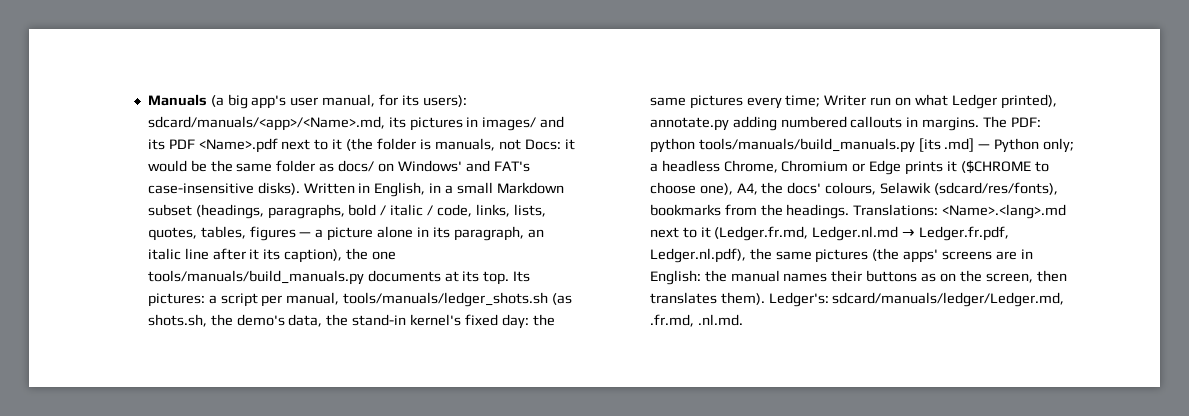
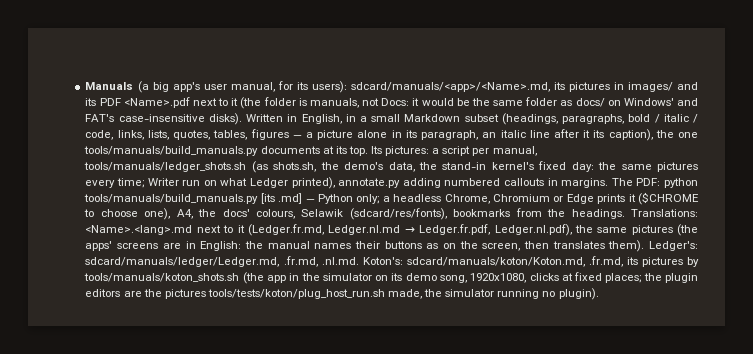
(743, 320) none -> [362,256,699,267] [84,272,698,284] [85,288,599,300] Koton's: sdcard/manuals/koton/Koton.md, .fr.md, its pictures by tools/manuals/koton_shots.sh (the app in the simulator on its demo song, 1920x1080, clicks at fixed places; the plugin editors are the pictures tools/tests/koton/plug_host_run.sh made, the simulator running no plugin).

